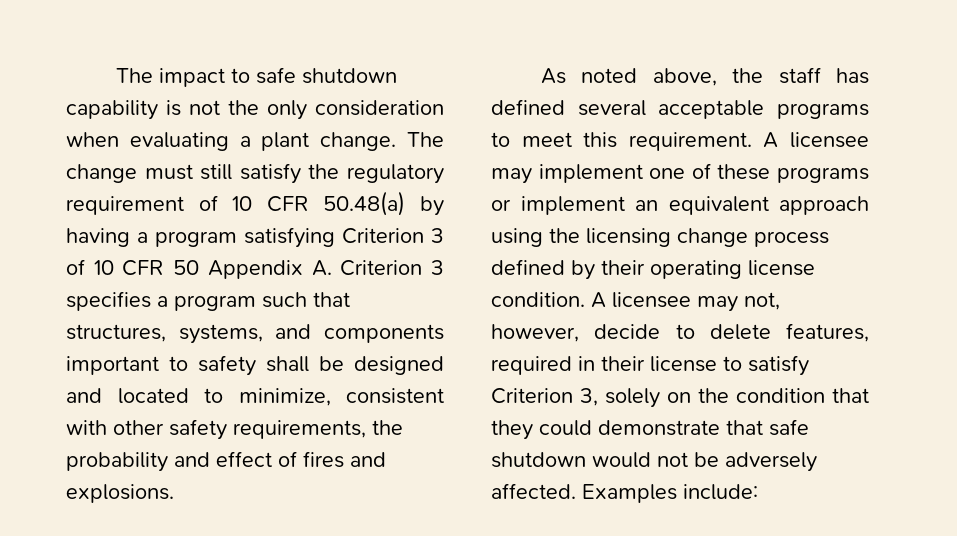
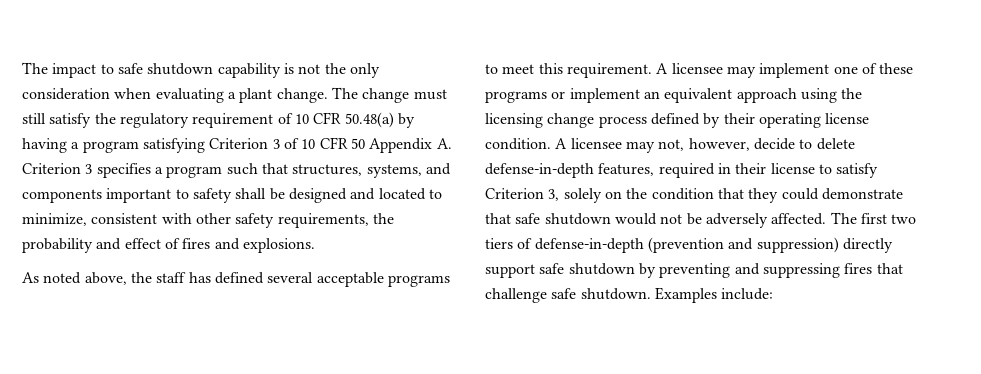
(771, 332) none -> [485,163,594,178] defense-in-depth
(576, 491) none -> [830,212,917,224] [485,237,893,253] [485,263,903,278] [485,288,651,303] The first two tiers of defense-in-depth (prevention and suppression) directly support safe shutdown by preventing and suppressing fires that challenge safe shutdown.

